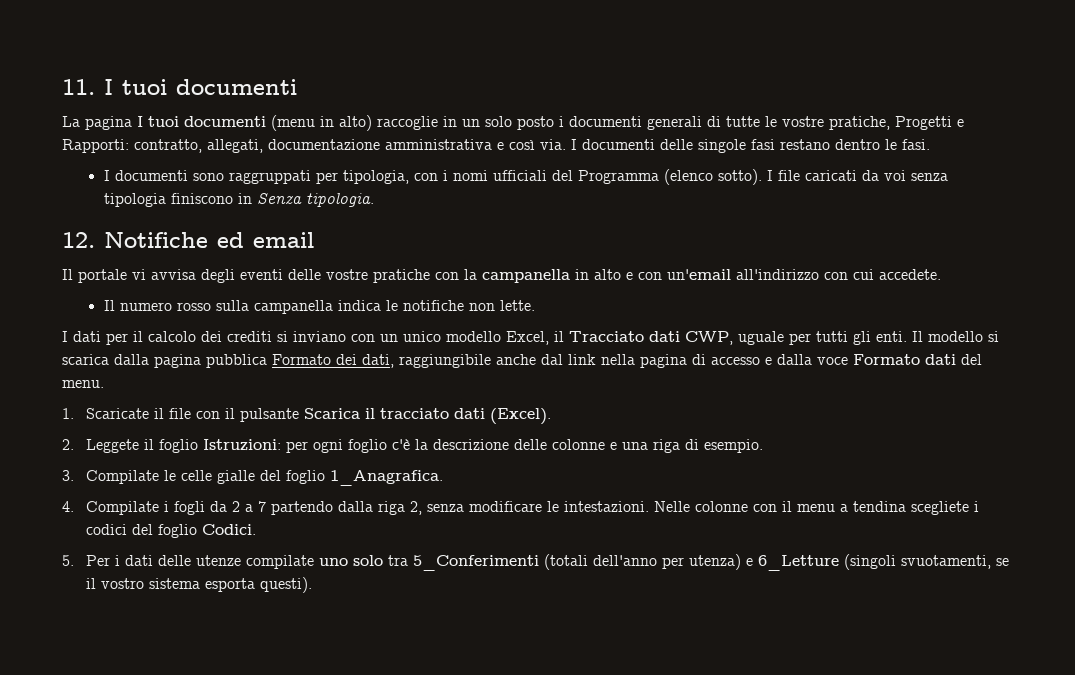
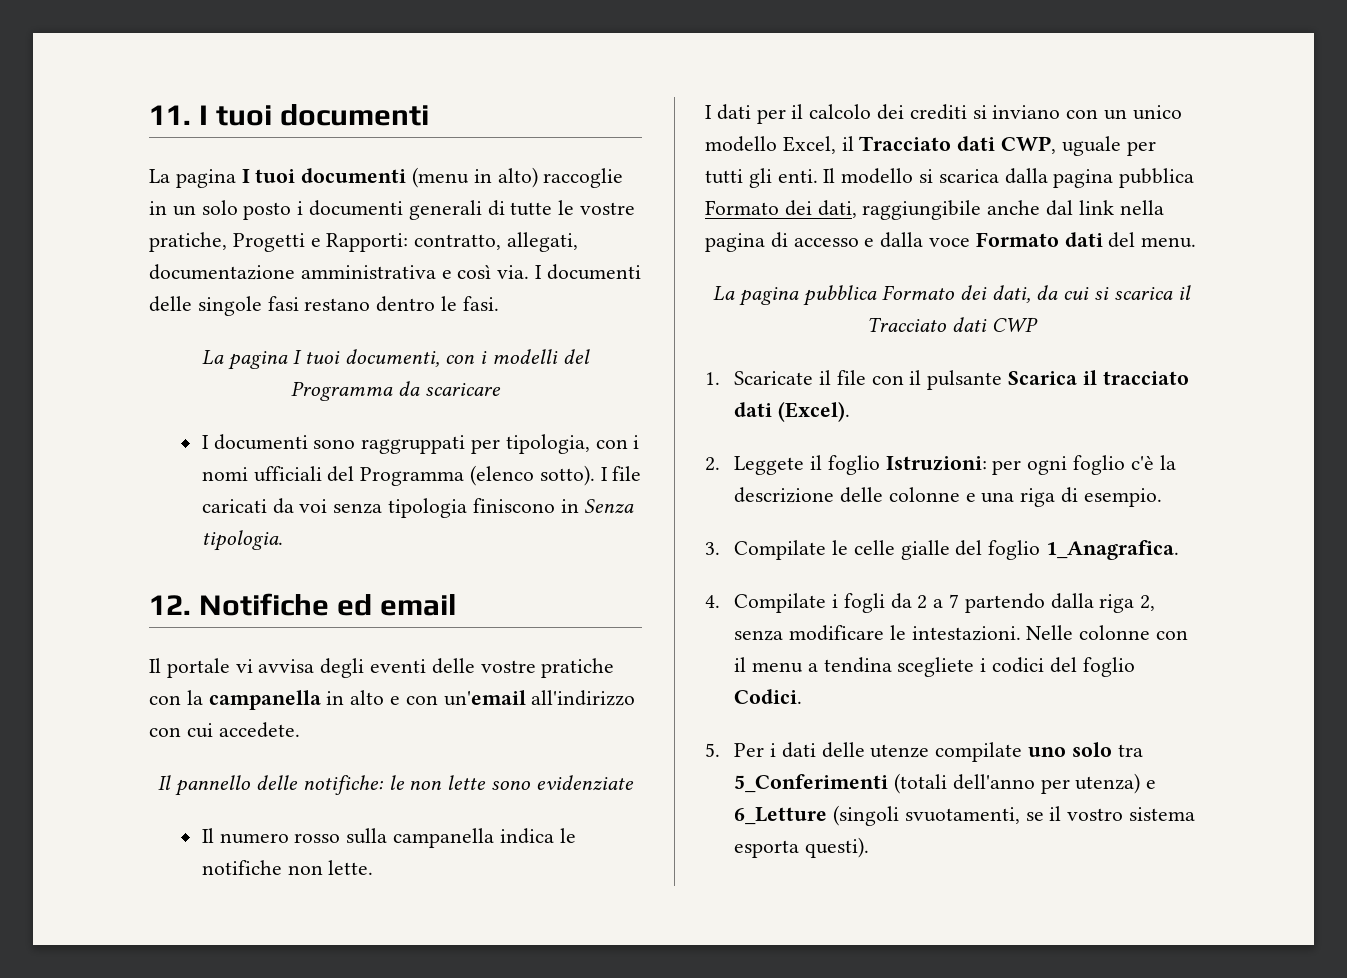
(930, 144) none -> [202,349,590,370] [291,381,501,401] // La pagina I tuoi documenti, con i modelli del Programma da scaricare
(941, 274) none -> [158,775,634,796] // Il pannello delle notifiche: le non lette sono evidenziate
(104, 384) none -> [713,285,1191,306] [867,317,1038,332] // La pagina pubblica Formato dei dati, da cui si scarica il Tracciato dati CWP

